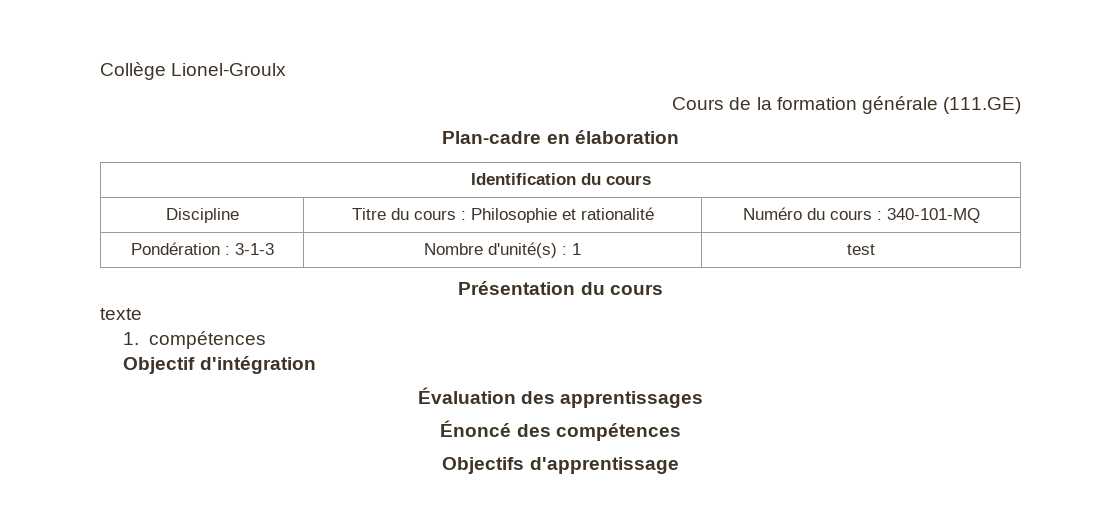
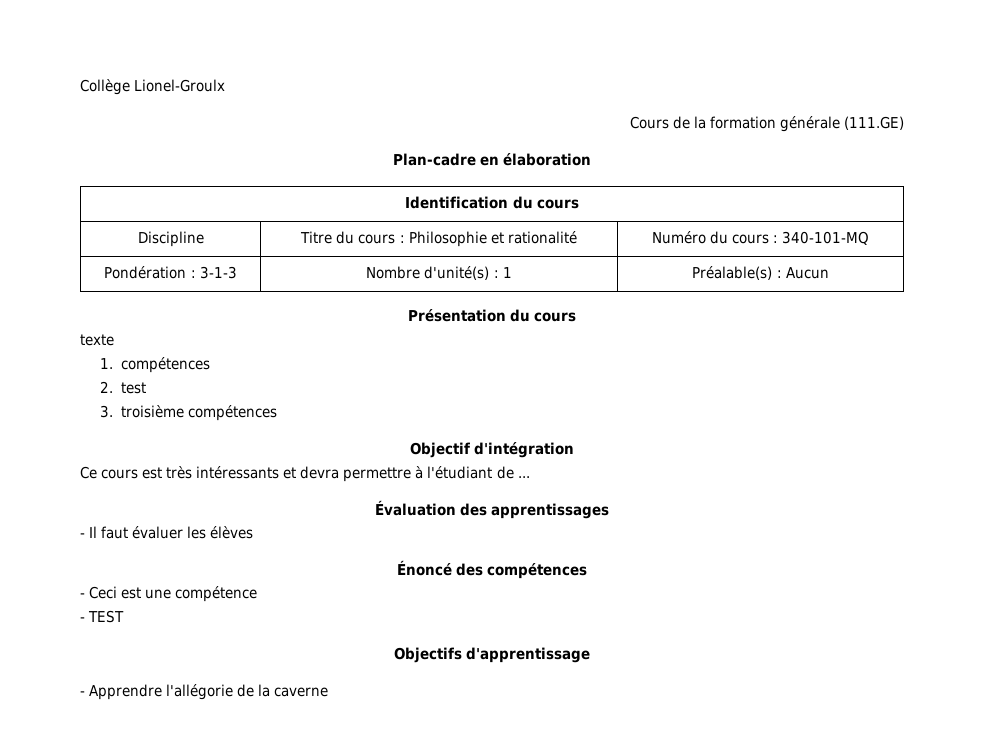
[847,244,875,255] test -> [692,266,829,280] Préalable(s) : Aucun
[123,356,316,374] [417,387,704,408] [440,420,681,441] [442,457,679,474] Objectif d'intégration // Évaluation des apprentissages // Énoncé des compétences // Objectifs d'apprentissage -> [100,381,146,394] [100,405,278,421] [409,442,575,458] [80,466,530,482] [374,500,610,519] [80,526,254,539] [396,560,588,579] [80,586,258,602] [80,610,125,623] [393,647,591,663] [80,684,329,700] 2. test // 3. troisième compétences // Objectif d'intégration // Ce cours est très intéressants et devra permettre à l'étudiant de ... // Évaluation des apprentissages // - Il faut évaluer les élèves // Énoncé des compétences // - Ceci est une compétence // - TEST // Objectifs d'apprentissage // - Apprendre l'allégorie de la caverne

